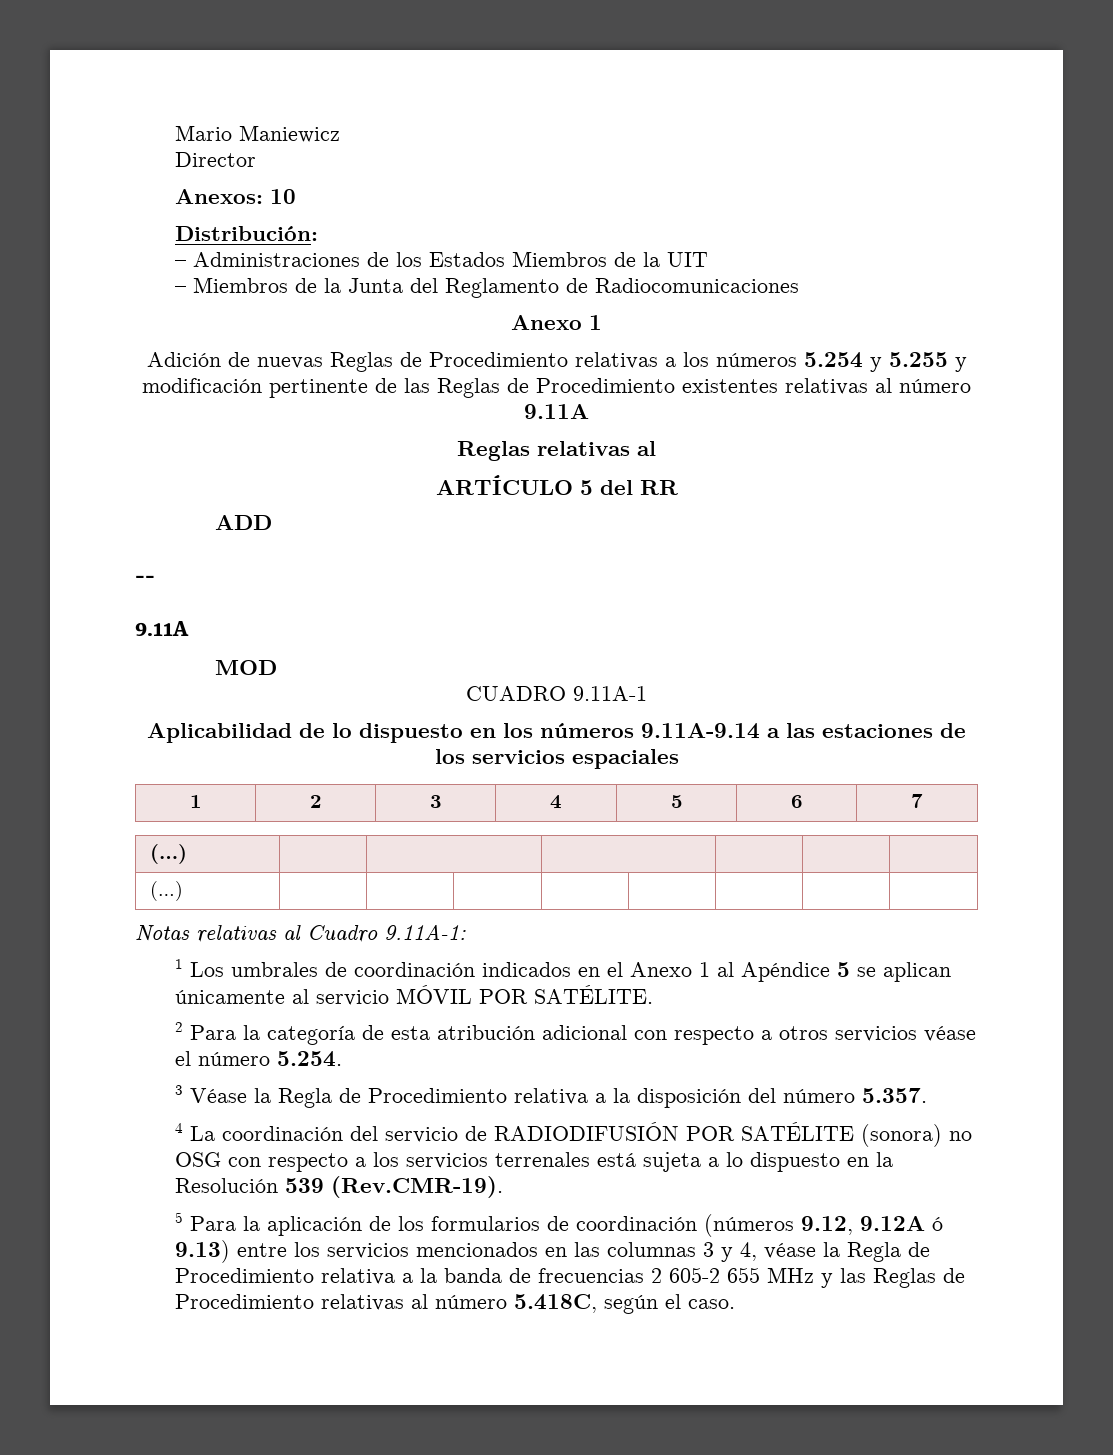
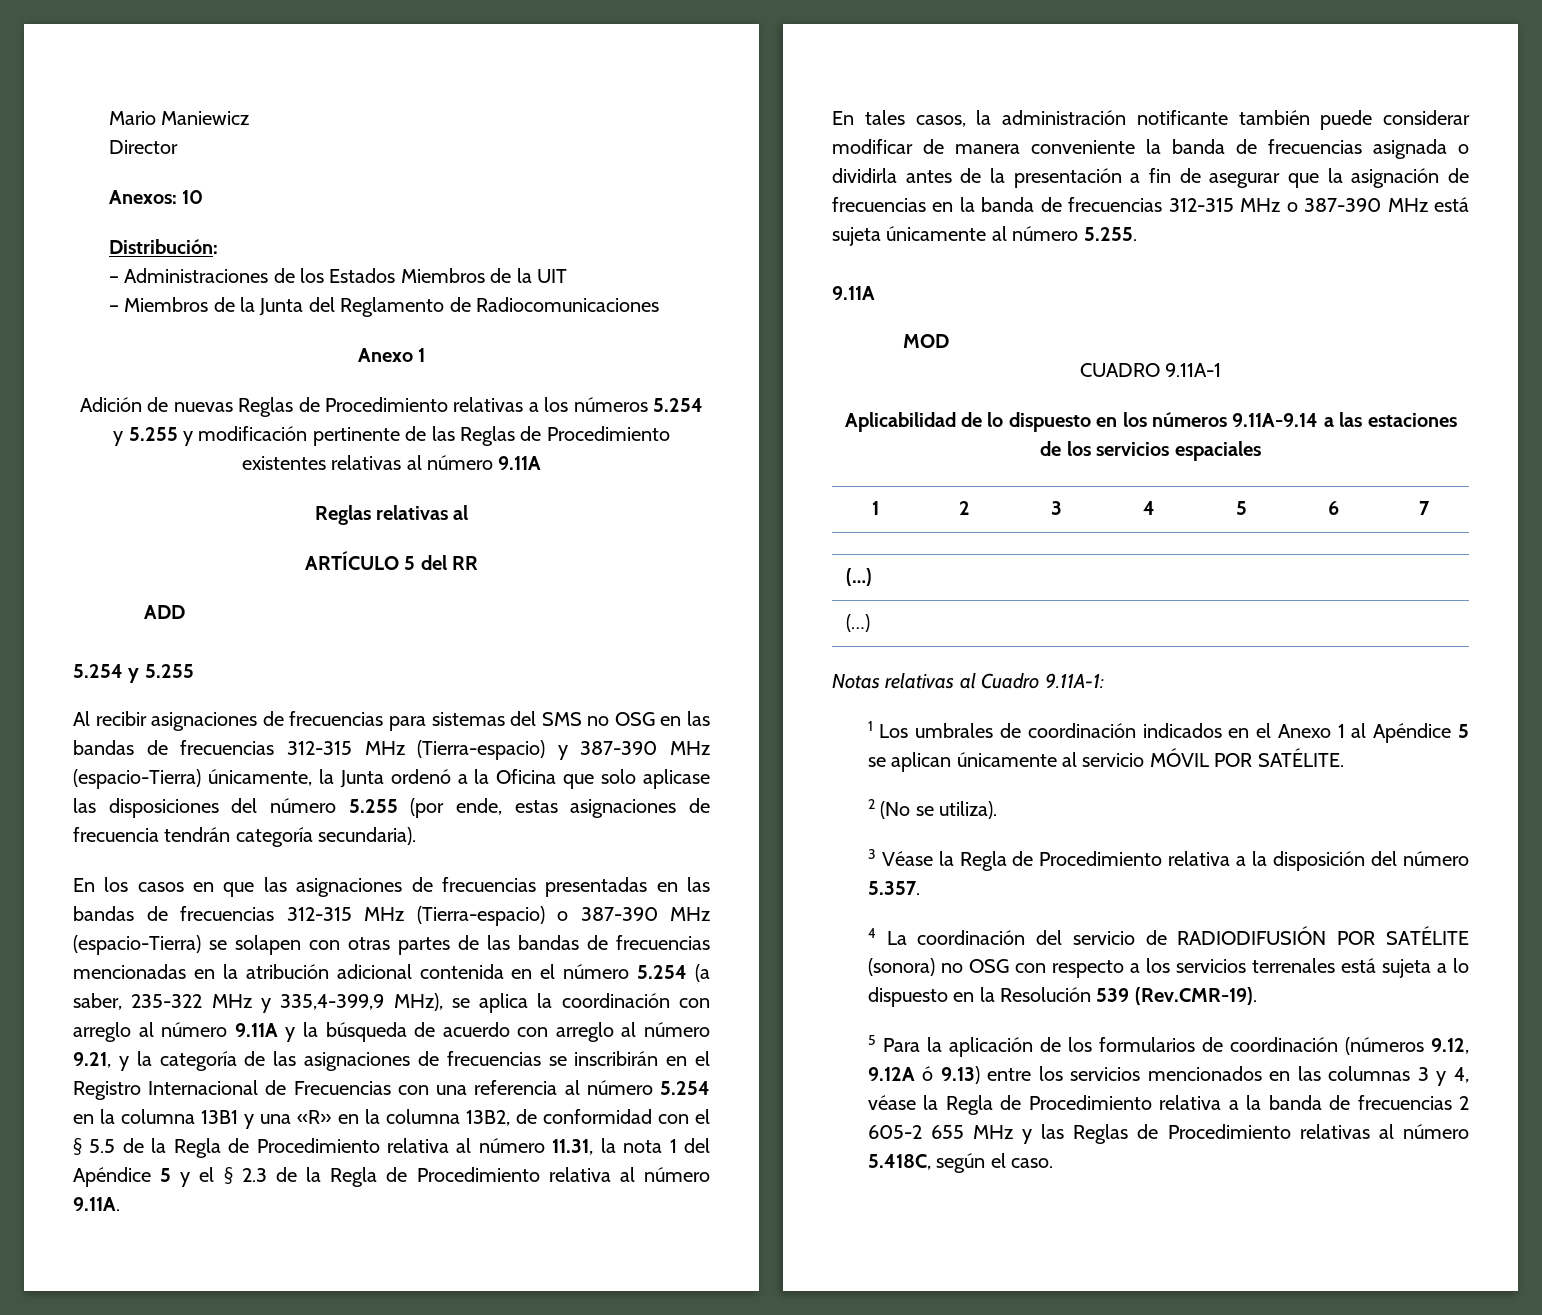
[135,575,155,582] -- -> [73,664,194,683] [73,711,711,731] [73,740,710,760] [73,769,710,789] [73,798,711,818] [73,827,417,847] [73,877,711,897] [73,906,710,926] [73,935,710,955] [73,964,710,982] [73,993,710,1013] [73,1022,710,1042] [73,1051,710,1071] [73,1080,710,1100] [73,1109,710,1129] [73,1138,711,1158] [73,1167,710,1187] [73,1197,120,1211] [832,110,1470,130] [832,139,1469,159] [832,168,1469,188] [832,197,1469,212] [832,226,1137,246] 5.254 y 5.255 // Al recibir asignaciones de frecuencias para sistemas del SMS no OSG en las bandas de frecuencias 312-315 MHz (Tierra-espacio) y 387-390 MHz (espacio-Tierra) únicamente, la Junta ordenó a la Oficina que solo aplicase las disposiciones del número 5.255 (por ende, estas asignaciones de frecuencia tendrán categoría secundaria). // En los casos en que las asignaciones de frecuencias presentadas en las bandas de frecuencias 312-315 MHz (Tierra-espacio) o 387-390 MHz (espacio-Tierra) se solapen con otras partes de las bandas de frecuencias mencionadas en la atribución adicional contenida en el número 5.254 (a saber, 235-322 MHz y 335,4-399,9 MHz), se aplica la coordinación con arreglo al número 9.11A y la búsqueda de acuerdo con arreglo al número 9.21, y la categoría de las asignaciones de frecuencias se inscribirán en el Registro Internacional de Frecuencias con una referencia al número 5.254 en la columna 13B1 y una «R» en la columna 13B2, de conformidad con el § 5.5 de la Regla de Procedimiento relativa al número 11.31, la nota 1 del Apéndice 5 y el § 2.3 de la Regla de Procedimiento relativa al número 9.11A. // En tales casos, la administración notificante también puede considerar modificar de manera conveniente la banda de frecuencias asignada o dividirla antes de la presentación a fin de asegurar que la asignación de frecuencias en la banda de frecuencias 312-315 MHz o 387-390 MHz está sujeta únicamente al número 5.255.
[190,1025,977,1045] [175,1051,343,1067] Para la categoría de esta atribución adicional con respecto a otros servicios véase el número 5.254. -> [880,801,997,819] (No se utiliza).

